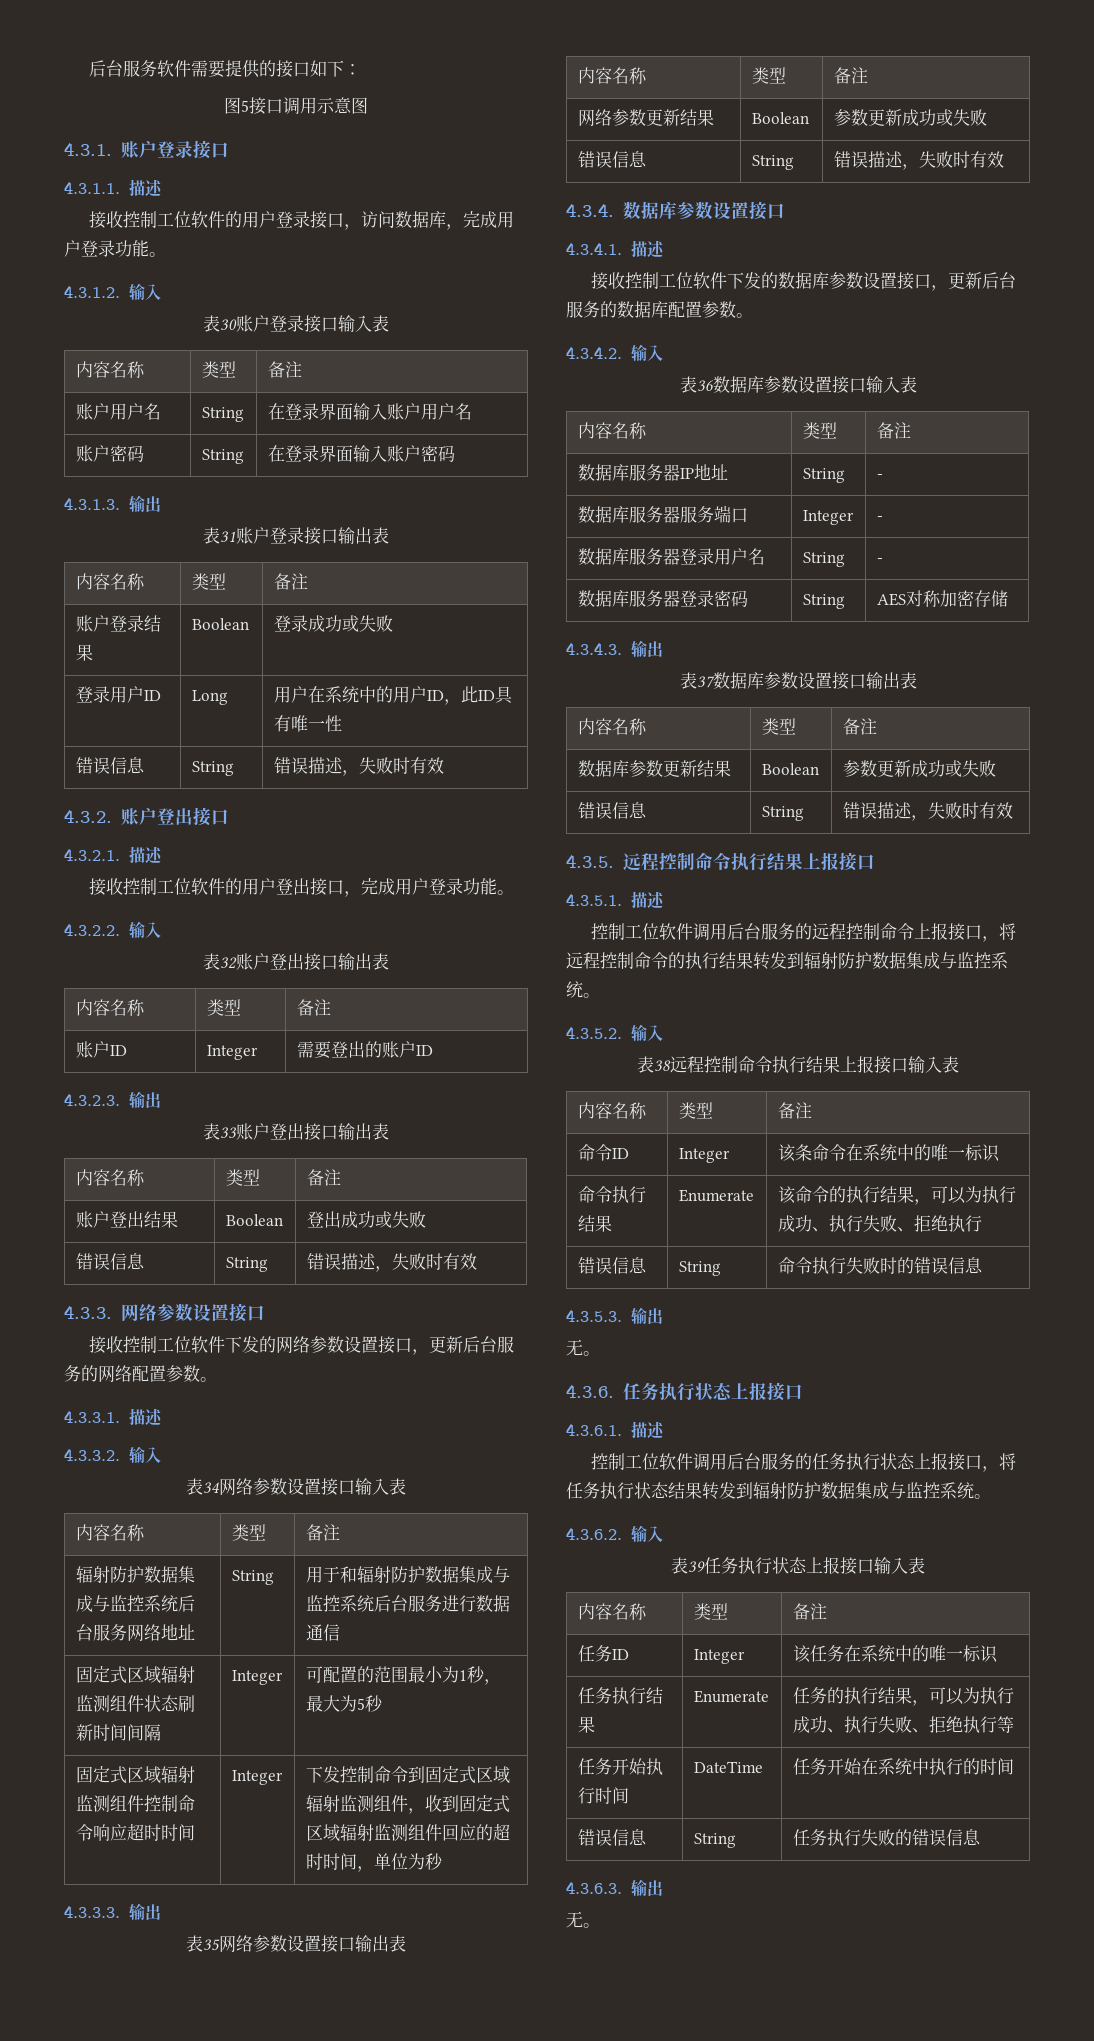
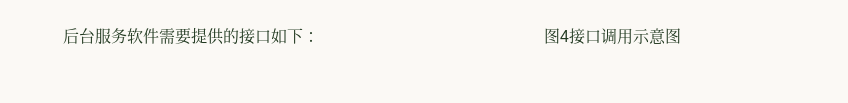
[241,100,249,112] 5 -> [560,30,569,42] 4
[64,140,229,159] [64,179,162,197] [89,211,515,230] [64,240,166,257] [64,283,161,300] [203,315,389,333] [75,361,145,378] [201,361,236,378] [267,361,302,378] [75,403,161,420] [201,407,244,422] [267,403,472,420] [75,445,144,462] [201,449,244,464] [267,445,455,462] [64,495,161,512] [203,527,389,545] [75,573,145,590] [191,573,226,590] [273,573,308,590] [75,615,161,632] [75,644,93,661] [191,618,249,630] [273,615,393,632] [75,686,161,703] [191,690,228,705] [273,686,513,705] [273,715,342,732] [75,757,145,774] [191,761,234,776] [273,757,444,776] [64,807,229,826] [64,846,162,864] [89,878,515,897] [64,921,161,938] [203,953,389,971] [75,999,145,1016] [206,999,241,1016] [296,999,331,1016] [75,1041,127,1058] [206,1045,258,1060] [296,1041,433,1059] [64,1091,161,1108] [203,1123,389,1141] [75,1169,145,1186] [225,1169,260,1186] [306,1169,341,1186] [75,1211,178,1228] [225,1214,283,1226] [306,1211,426,1228] [75,1253,145,1270] [225,1257,268,1272] [306,1253,477,1272] [64,1303,265,1322] [89,1336,515,1355] [64,1365,217,1383] [64,1408,162,1426] [64,1446,161,1463] [186,1478,406,1496] [75,1524,145,1541] [231,1524,266,1541] [305,1524,340,1541] [75,1566,195,1583] [75,1595,195,1612] [75,1624,195,1642] [231,1570,274,1585] [305,1566,510,1583] [305,1595,510,1612] [305,1624,340,1641] [75,1666,195,1684] [75,1695,195,1712] [75,1724,161,1741] [231,1670,283,1685] [305,1666,501,1685] [305,1695,383,1712] [75,1766,195,1784] [75,1795,195,1812] [75,1823,195,1841] [231,1770,283,1785] [305,1766,510,1784] [305,1795,510,1814] [305,1823,510,1842] [305,1853,443,1872] [64,1903,161,1920] [186,1935,406,1953] [577,67,647,84] [751,67,786,84] [833,67,868,84] [577,109,714,127] [751,112,809,124] [833,109,987,126] [577,151,647,168] [751,155,794,170] [833,151,1004,170] [566,201,785,220] [566,240,664,258] [591,272,1017,291] [566,301,753,318] [566,344,663,361] [679,376,917,394] [577,422,647,439] [802,422,837,439] [876,422,911,439] [577,464,728,481] [802,468,845,483] [876,474,883,479] [577,505,748,523] [802,510,854,525] [876,516,883,521] [577,548,765,565] [802,552,845,567] [876,558,883,563] [577,590,748,607] [802,594,845,609] [876,590,1008,607] [566,640,663,657] [679,672,917,690] [577,718,647,735] [761,718,796,735] [842,718,877,735] [577,760,731,777] [761,763,819,775] [842,760,996,777] [577,802,647,819] [761,806,804,821] [842,802,1013,821] [566,852,875,871] [566,891,664,909] [591,923,1017,942] [566,952,1008,970] [566,981,600,998] [566,1024,663,1041] [637,1056,959,1074] [577,1102,647,1119] [678,1102,713,1119] [777,1102,812,1119] [577,1144,629,1161] [678,1148,730,1163] [777,1144,1000,1162] [577,1186,646,1203] [577,1215,612,1232] [678,1189,754,1202] [777,1186,1016,1205] [777,1215,982,1232] [577,1257,647,1274] [678,1261,721,1276] [777,1257,983,1274] [566,1307,663,1324] [566,1339,600,1356] [566,1382,803,1401] [566,1421,664,1439] [591,1453,1017,1472] [566,1482,991,1500] [566,1525,663,1542] [671,1557,925,1575] [577,1603,647,1620] [693,1603,728,1620] [792,1603,827,1620] [577,1645,629,1662] [693,1649,745,1664] [792,1645,998,1663] [577,1687,663,1704] [577,1716,595,1733] [693,1690,769,1703] [792,1687,1014,1706] [792,1716,1014,1733] [577,1758,663,1775] [577,1787,629,1804] [693,1761,763,1773] [792,1758,1014,1775] [577,1829,647,1846] [693,1833,736,1848] [792,1829,981,1846] [566,1879,663,1896] [566,1911,600,1928] // 4.3.1.账户登录接口 // 4.3.1.1.描述 // 接收控制工位软件的用户登录接口，访问数据库，完成用户登录功能。 // 4.3.1.2.输入 // 表30账户登录接口输入表 // 内容名称 | 类型 | 备注 // 账户用户名 | String | 在登录界面输入账户用户名 // 账户密码 | String | 在登录界面输入账户密码 // 4.3.1.3.输出 // 表31账户登录接口输出表 // 内容名称 | 类型 | 备注 // 账户登录结果 | Boolean | 登录成功或失败 // 登录用户ID | Long | 用户在系统中的用户ID，此ID具有唯一性 // 错误信息 | String | 错误描述，失败时有效 // 4.3.2.账户登出接口 // 4.3.2.1.描述 // 接收控制工位软件的用户登出接口，完成用户登录功能。 // 4.3.2.2.输入 // 表32账户登出接口输出表 // 内容名称 | 类型 | 备注 // 账户ID | Integer | 需要登出的账户ID // 4.3.2.3.输出 // 表33账户登出接口输出表 // 内容名称 | 类型 | 备注 // 账户登出结果 | Boolean | 登出成功或失败 // 错误信息 | String | 错误描述，失败时有效 // 4.3.3.网络参数设置接口 // 接收控制工位软件下发的网络参数设置接口，更新后台服务的网络配置参数。 // 4.3.3.1.描述 // 4.3.3.2.输入 // 表34网络参数设置接口输入表 // 内容名称 | 类型 | 备注 // 辐射防护数据集成与监控系统后台服务网络地址 | String | 用于和辐射防护数据集成与监控系统后台服务进行数据通信 // 固定式区域辐射监测组件状态刷新时间间隔 | Integer | 可配置的范围最小为1秒，最大为5秒 // 固定式区域辐射监测组件控制命令响应超时时间 | Integer | 下发控制命令到固定式区域辐射监测组件，收到固定式区域辐射监测组件回应的超时时间，单位为秒 // 4.3.3.3.输出 // 表35网络参数设置接口输出表 // 内容名称 | 类型 | 备注 // 网络参数更新结果 | Boolean | 参数更新成功或失败 // 错误信息 | String | 错误描述，失败时有效 // 4.3.4.数据库参数设置接口 // 4.3.4.1.描述 // 接收控制工位软件下发的数据库参数设置接口，更新后台服务的数据库配置参数。 // 4.3.4.2.输入 // 表36数据库参数设置接口输入表 // 内容名称 | 类型 | 备注 // 数据库服务器IP地址 | String | - // 数据库服务器服务端口 | Integer | - // 数据库服务器登录用户名 | String | - // 数据库服务器登录密码 | String | AES对称加密存储 // 4.3.4.3.输出 // 表37数据库参数设置接口输出表 // 内容名称 | 类型 | 备注 // 数据库参数更新结果 | Boolean | 参数更新成功或失败 // 错误信息 | String | 错误描述，失败时有效 // 4.3.5.远程控制命令执行结果上报接口 // 4.3.5.1.描述 // 控制工位软件调用后台服务的远程控制命令上报接口，将远程控制命令的执行结果转发到辐射防护数据集成与监控系统。 // 4.3.5.2.输入 // 表38远程控制命令执行结果上报接口输入表 // 内容名称 | 类型 | 备注 // 命令ID | Integer | 该条命令在系统中的唯一标识 // 命令执行结果 | Enumerate | 该命令的执行结果，可以为执行成功、执行失败、拒绝执行 // 错误信息 | String | 命令执行失败时的错误信息 // 4.3.5.3.输出 // 无。 // 4.3.6.任务执行状态上报接口 // 4.3.6.1.描述 // 控制工位软件调用后台服务的任务执行状态上报接口，将任务执行状态结果转发到辐射防护数据集成与监控系统。 // 4.3.6.2.输入 // 表39任务执行状态上报接口输入表 // 内容名称 | 类型 | 备注 // 任务ID | Integer | 该任务在系统中的唯一标识 // 任务执行结果 | Enumerate | 任务的执行结果，可以为执行成功、执行失败、拒绝执行等 // 任务开始执行时间 | DateTime | 任务开始在系统中执行的时间 // 错误信息 | String | 任务执行失败的错误信息 // 4.3.6.3.输出 // 无。 -> (681, 36) none

